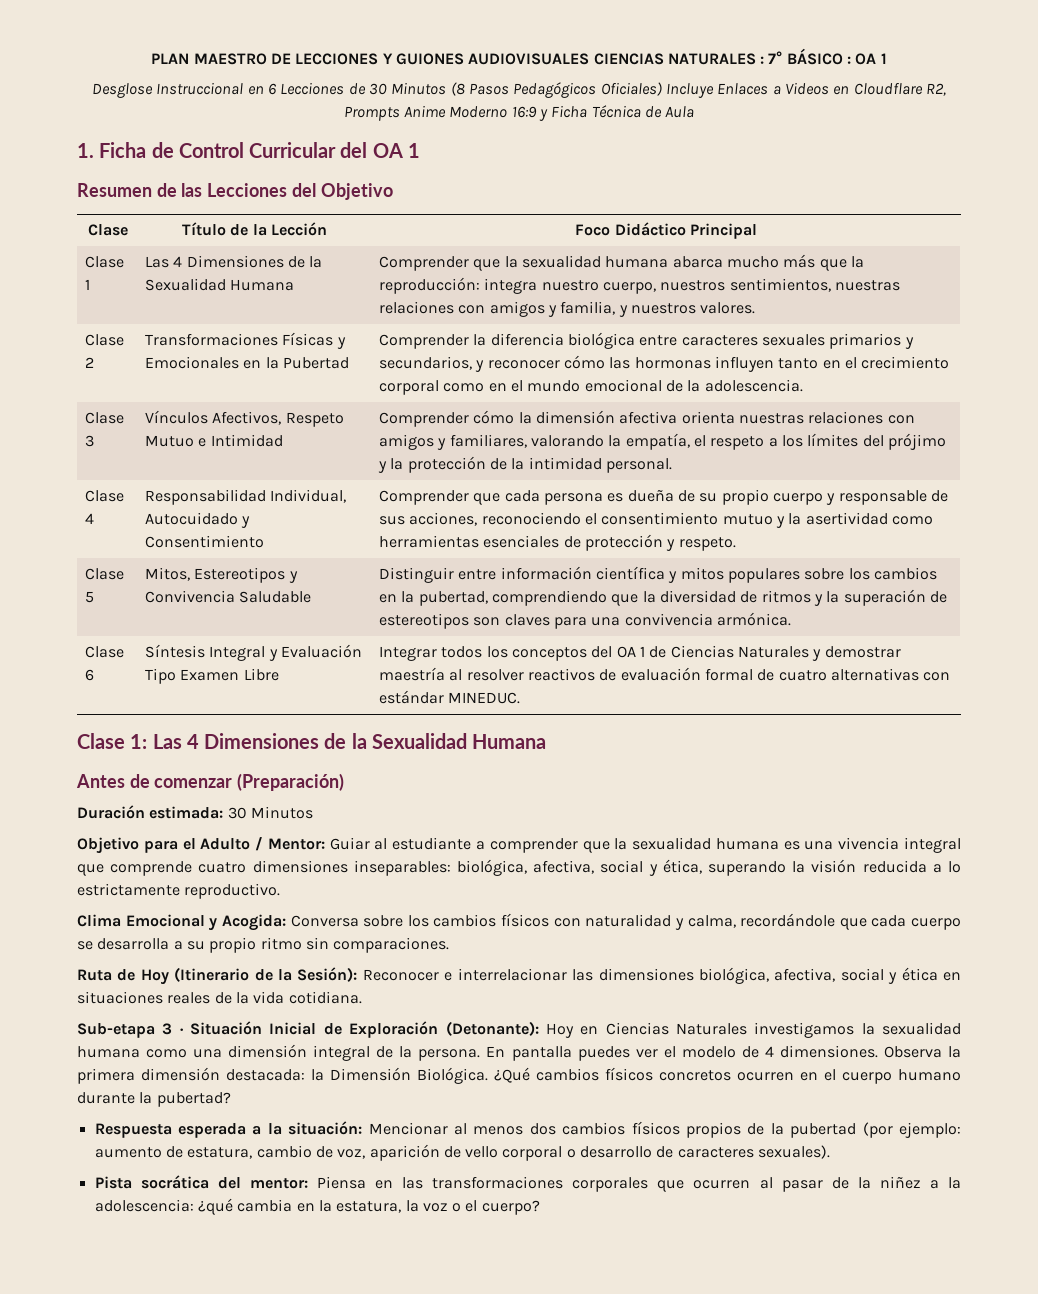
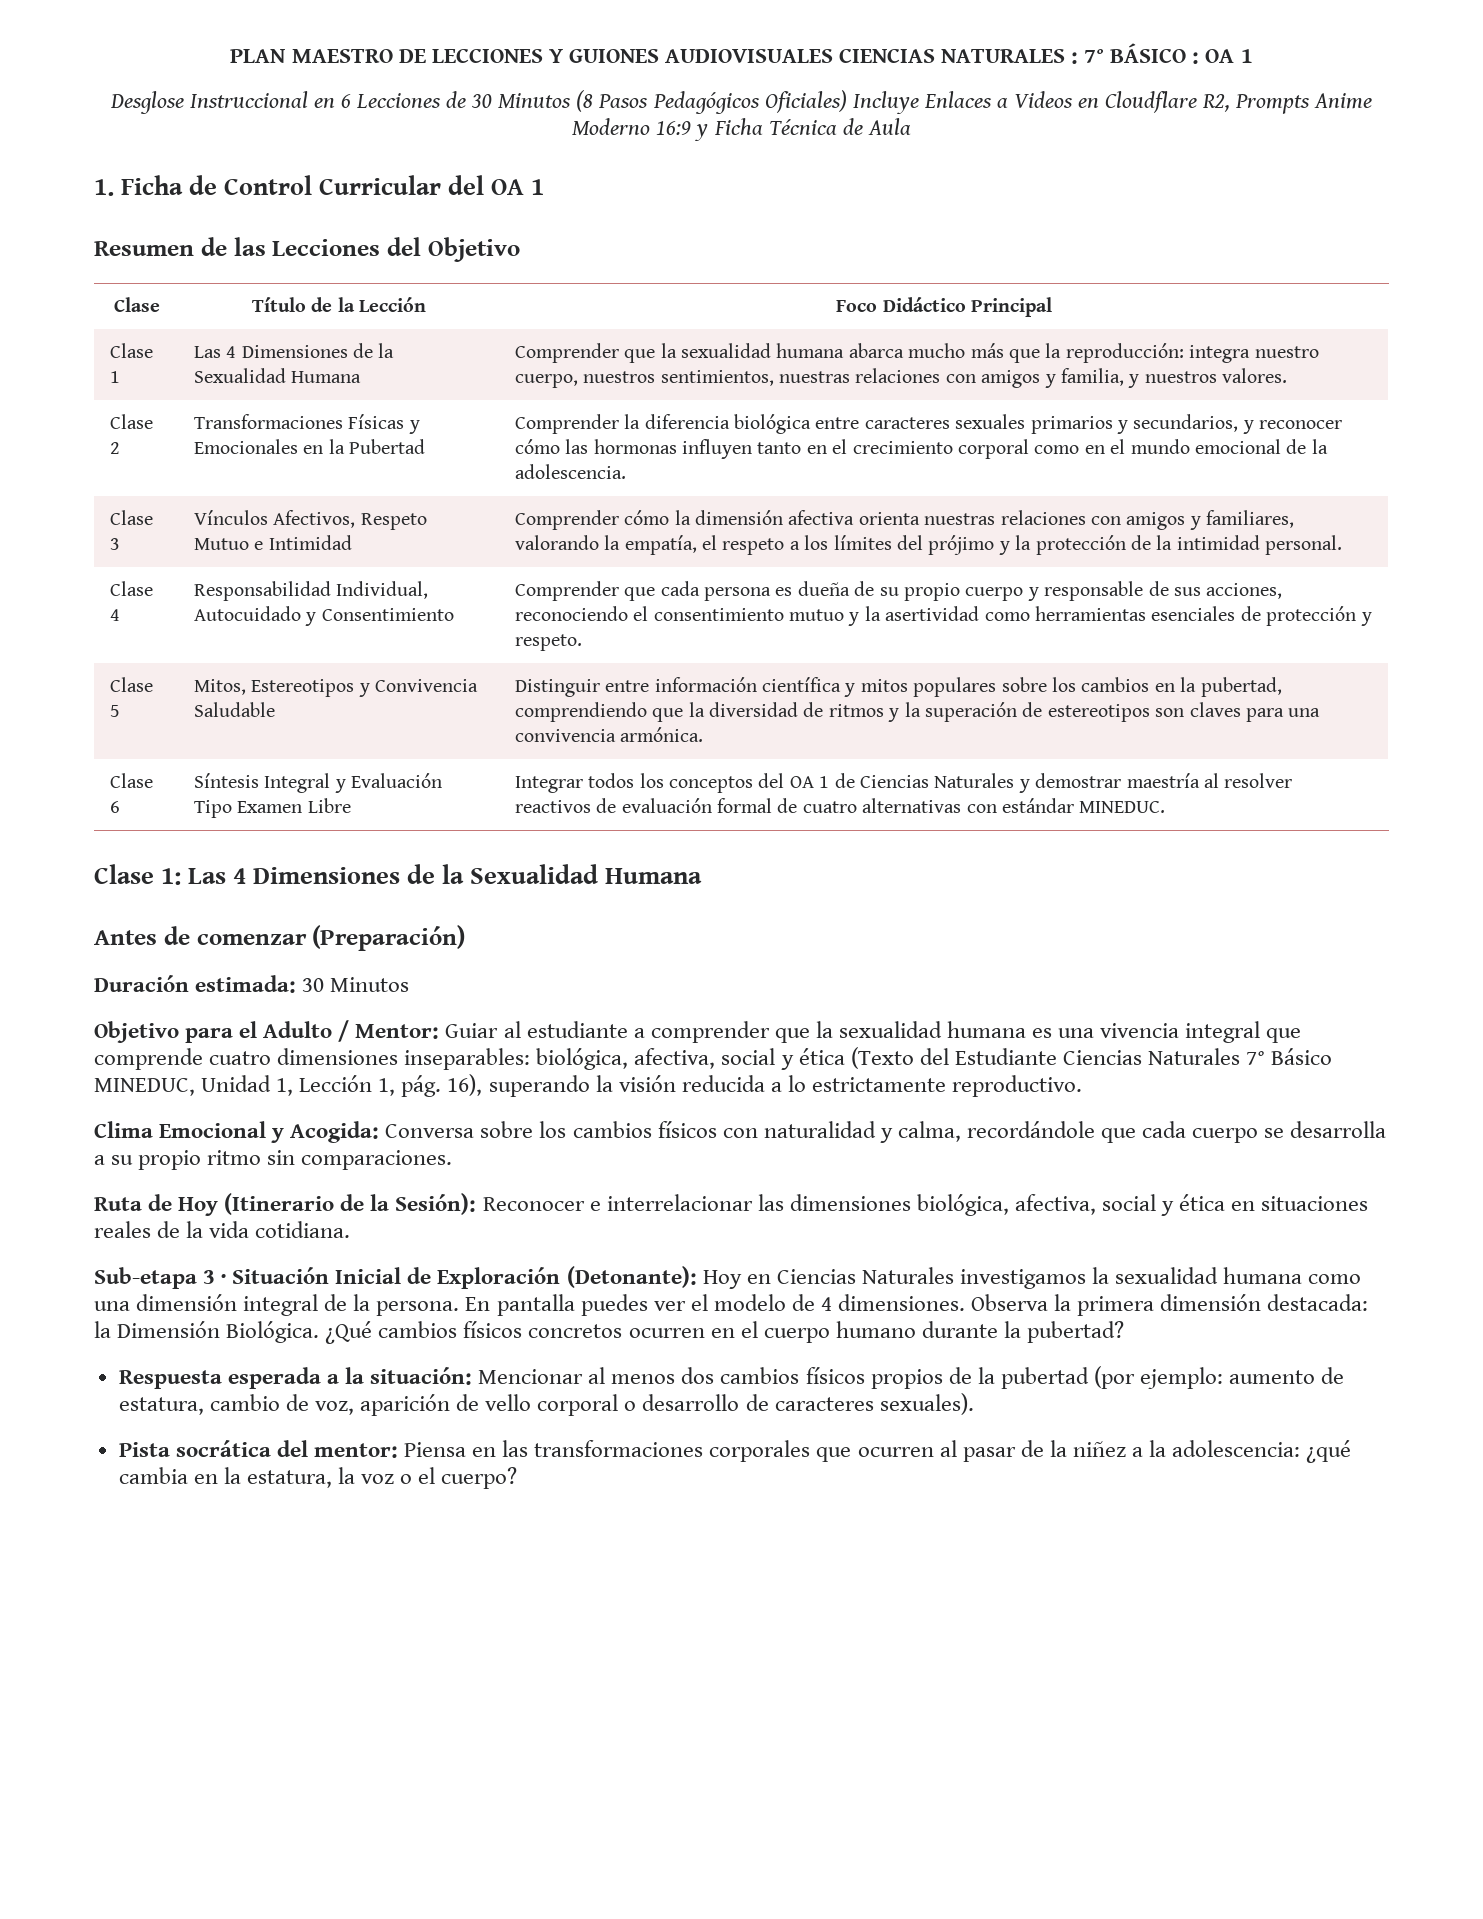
[662,859,702,874] ética, -> [798,1047,1333,1069] [94,1074,483,1097] ética (Texto del Estudiante Ciencias Naturales 7° Básico MINEDUC, Unidad 1, Lección 1, pág. 16),

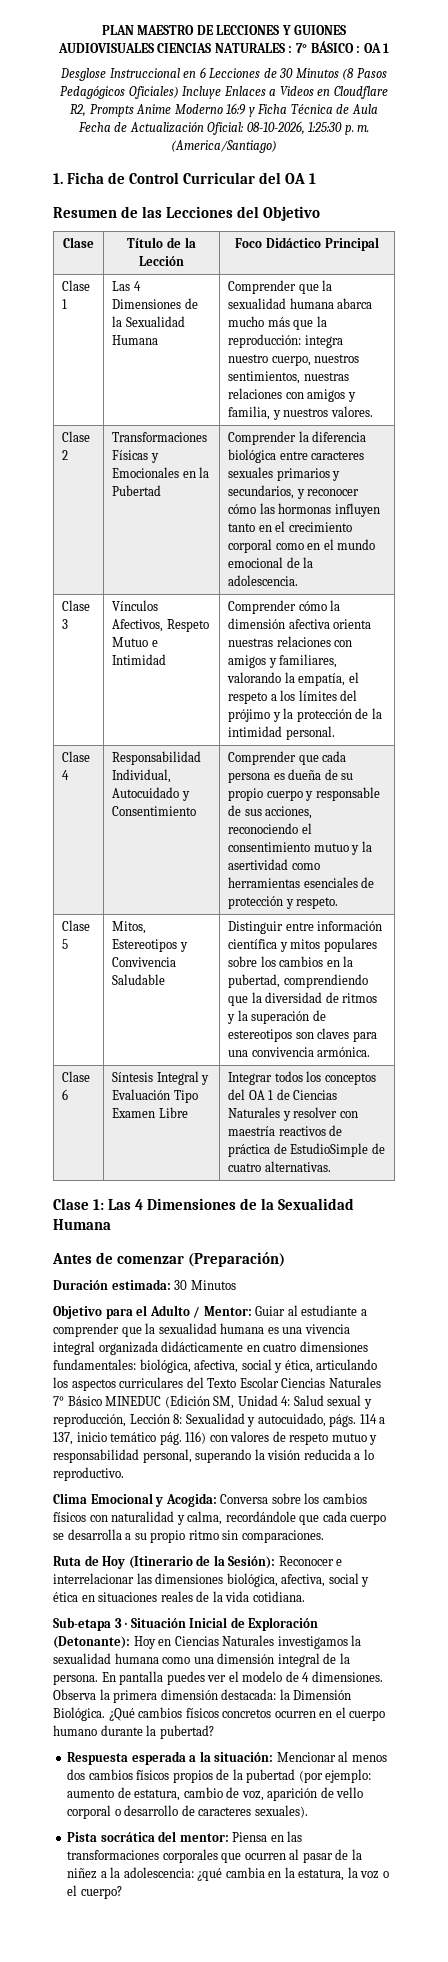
(911, 126) none -> [77,121,370,135] [171,140,277,153] Fecha de Actualización Oficial: 08-10-2026, 1:25:30 p. m. (America/Santiago)
[1035,773,1293,788] [514,798,1166,813] demostrar maestría al resolver reactivos de evaluación formal de cuatro alternativas con estándar MINEDUC. -> [293,1107,358,1118] [228,1125,343,1136] [228,1143,385,1157] [228,1161,331,1172] resolver con maestría reactivos de práctica de EstudioSimple de cuatro alternativas.
[1266,1028,1302,1043] [94,1048,203,1070] que comprende -> [98,1341,260,1355] organizada didácticamente en
[404,1047,1333,1070] [94,1074,483,1097] inseparables: biológica, afectiva, social y ética (Texto del Estudiante Ciencias Naturales 7° Básico MINEDUC, Unidad 1, Lección 1, pág. 16), -> [53,1359,378,1373] [53,1377,381,1391] [53,1395,372,1409] [53,1413,386,1427] [53,1431,378,1445] [53,1449,192,1463] fundamentales: biológica, afectiva, social y ética, articulando los aspectos curriculares del Texto Escolar Ciencias Naturales 7° Básico MINEDUC (Edición SM, Unidad 4: Salud sexual y reproducción, Lección 8: Sexualidad y autocuidado, págs. 114 a 137, inicio temático pág. 116) con valores de respeto mutuo y responsabilidad personal,
[811,1077,946,1092] estrictamente -> (374, 1454) none

